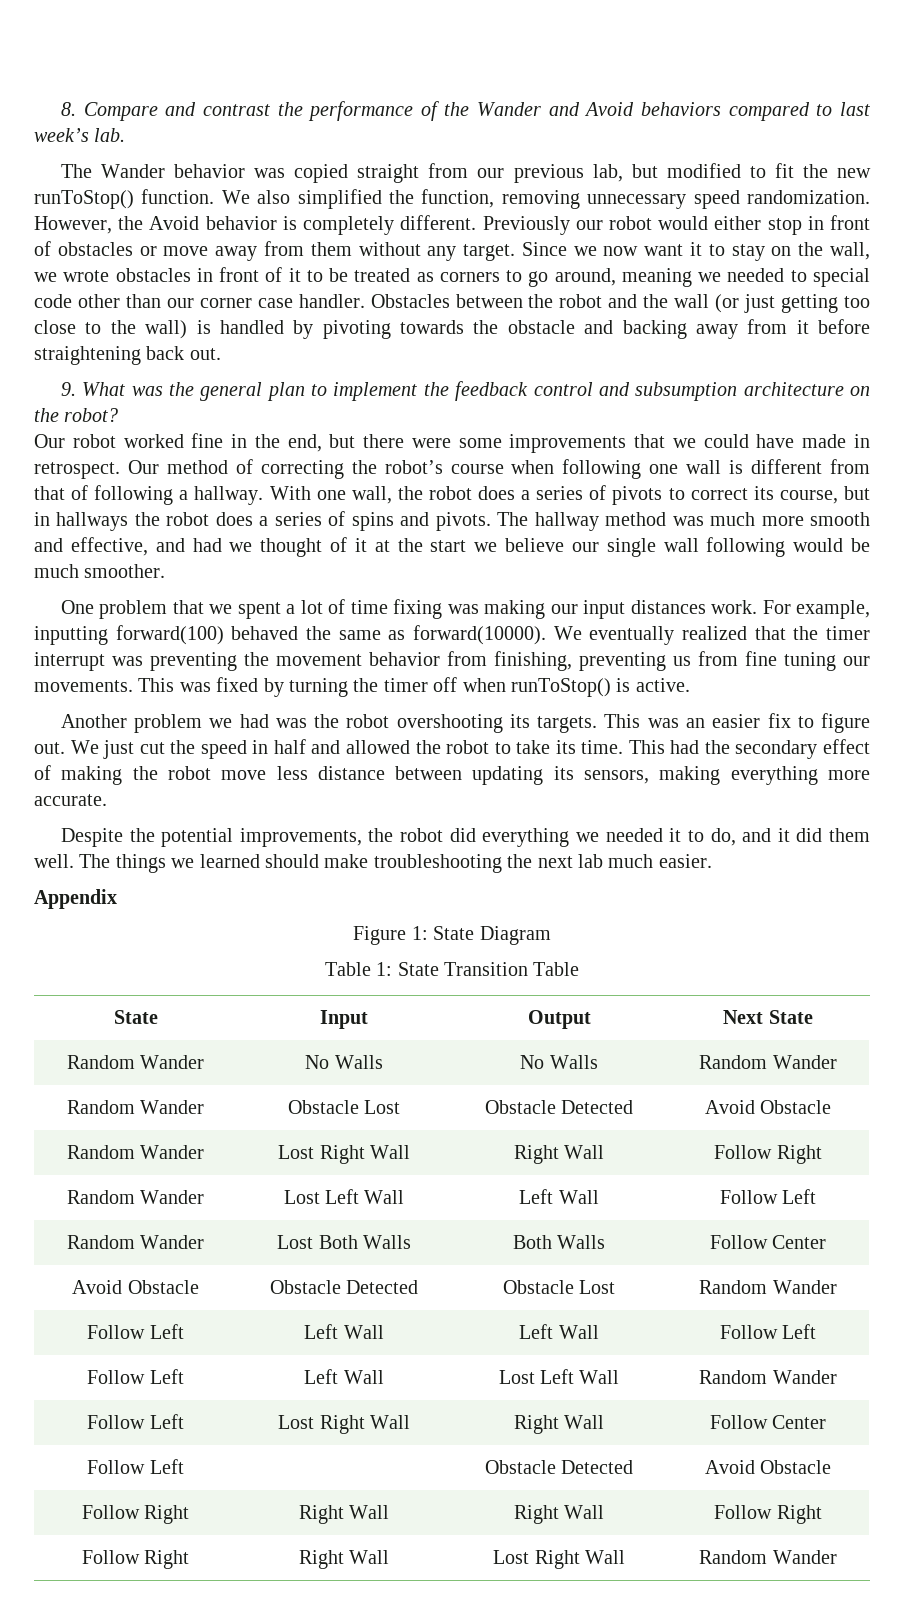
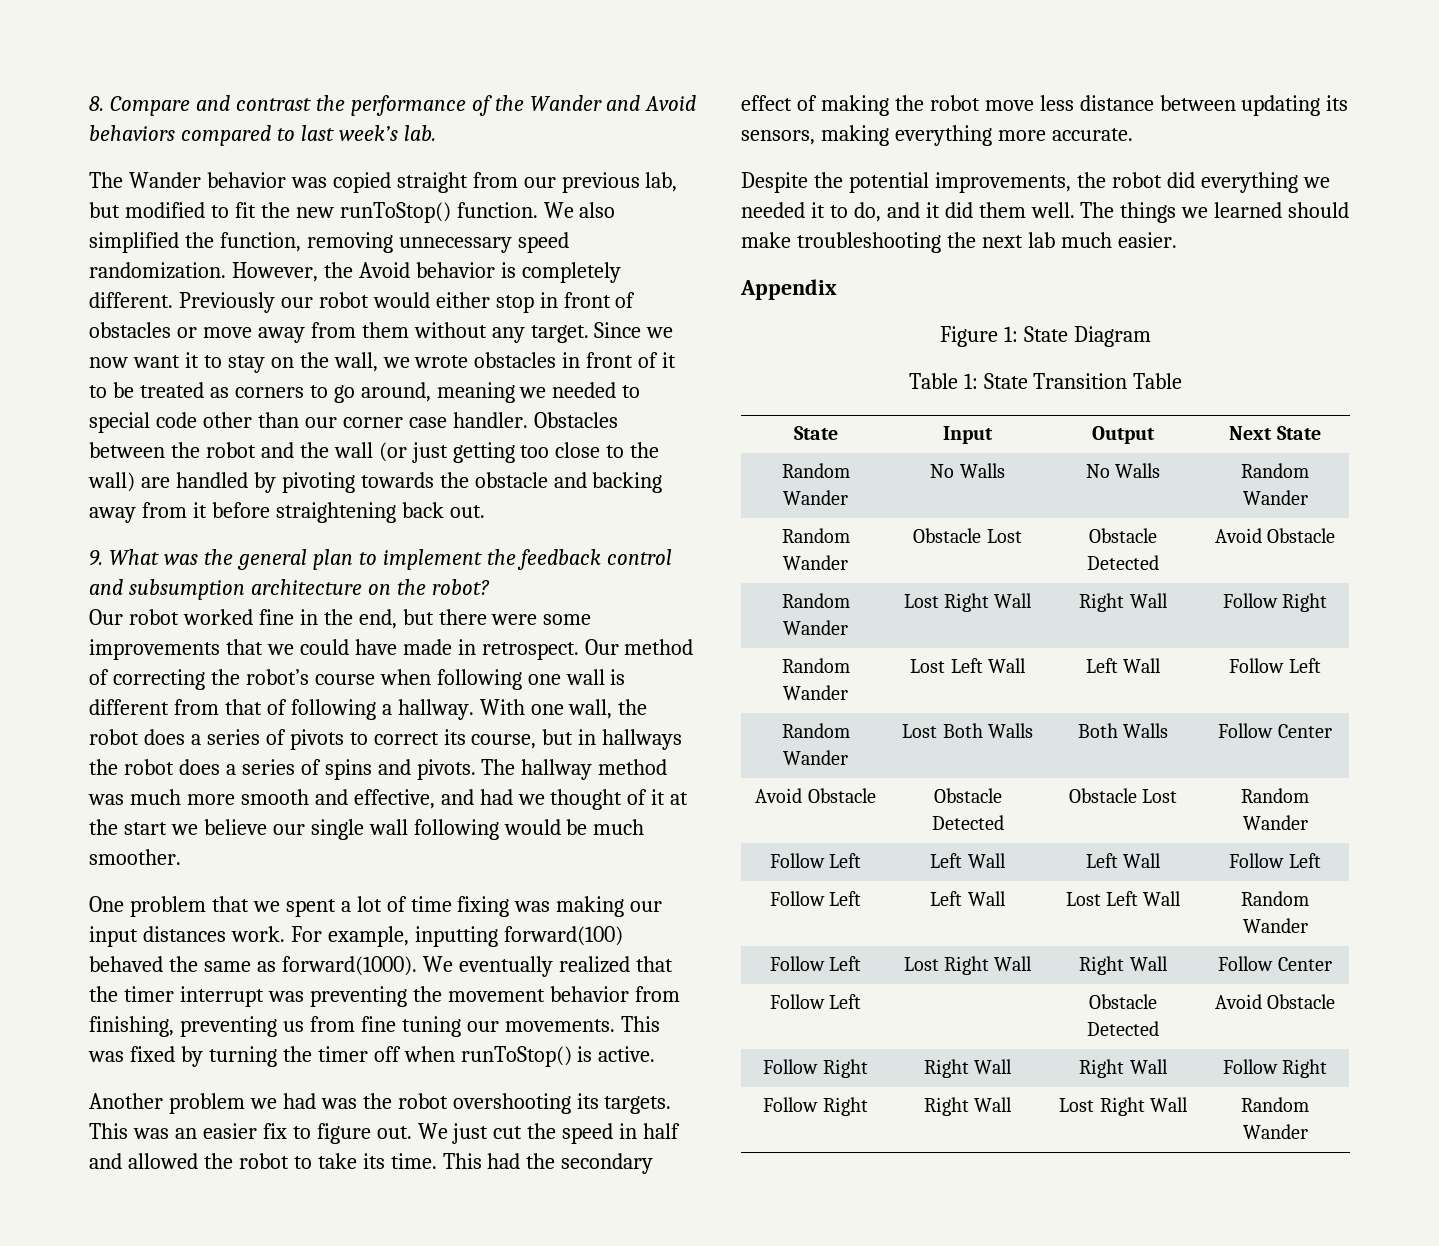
[196,320,211,334] is -> [140,477,170,488] are
[413,625,546,645] forward(10000). -> [281,956,417,976] forward(1000).

